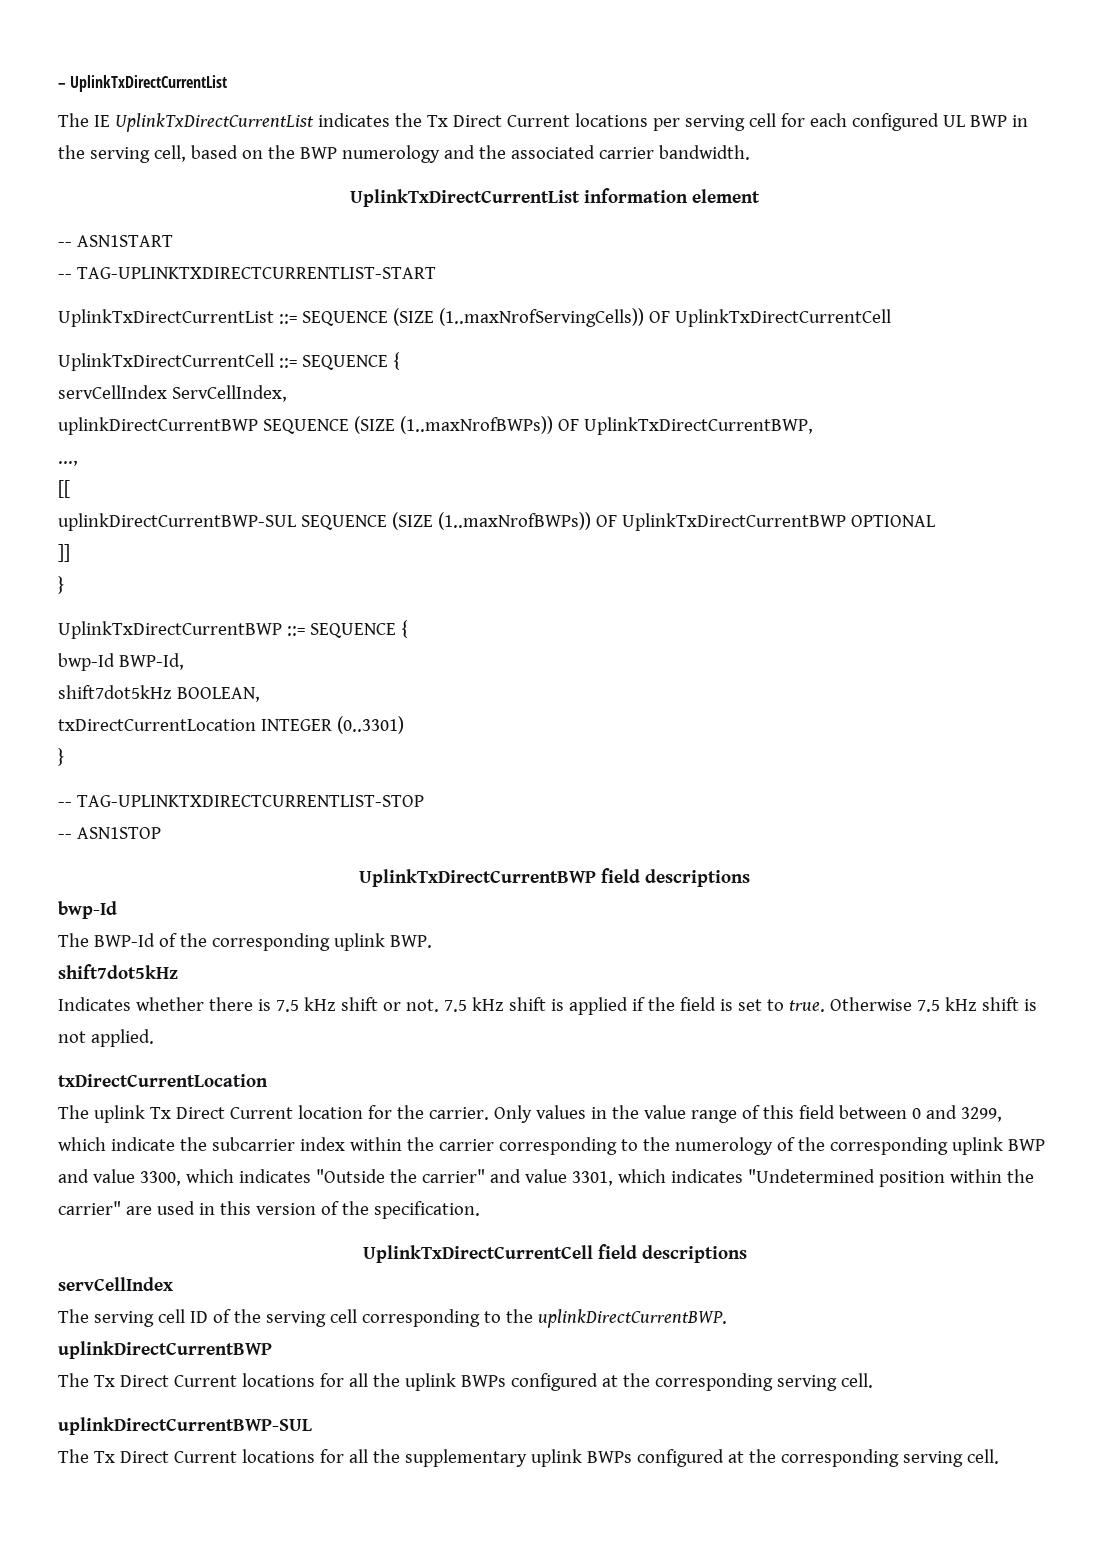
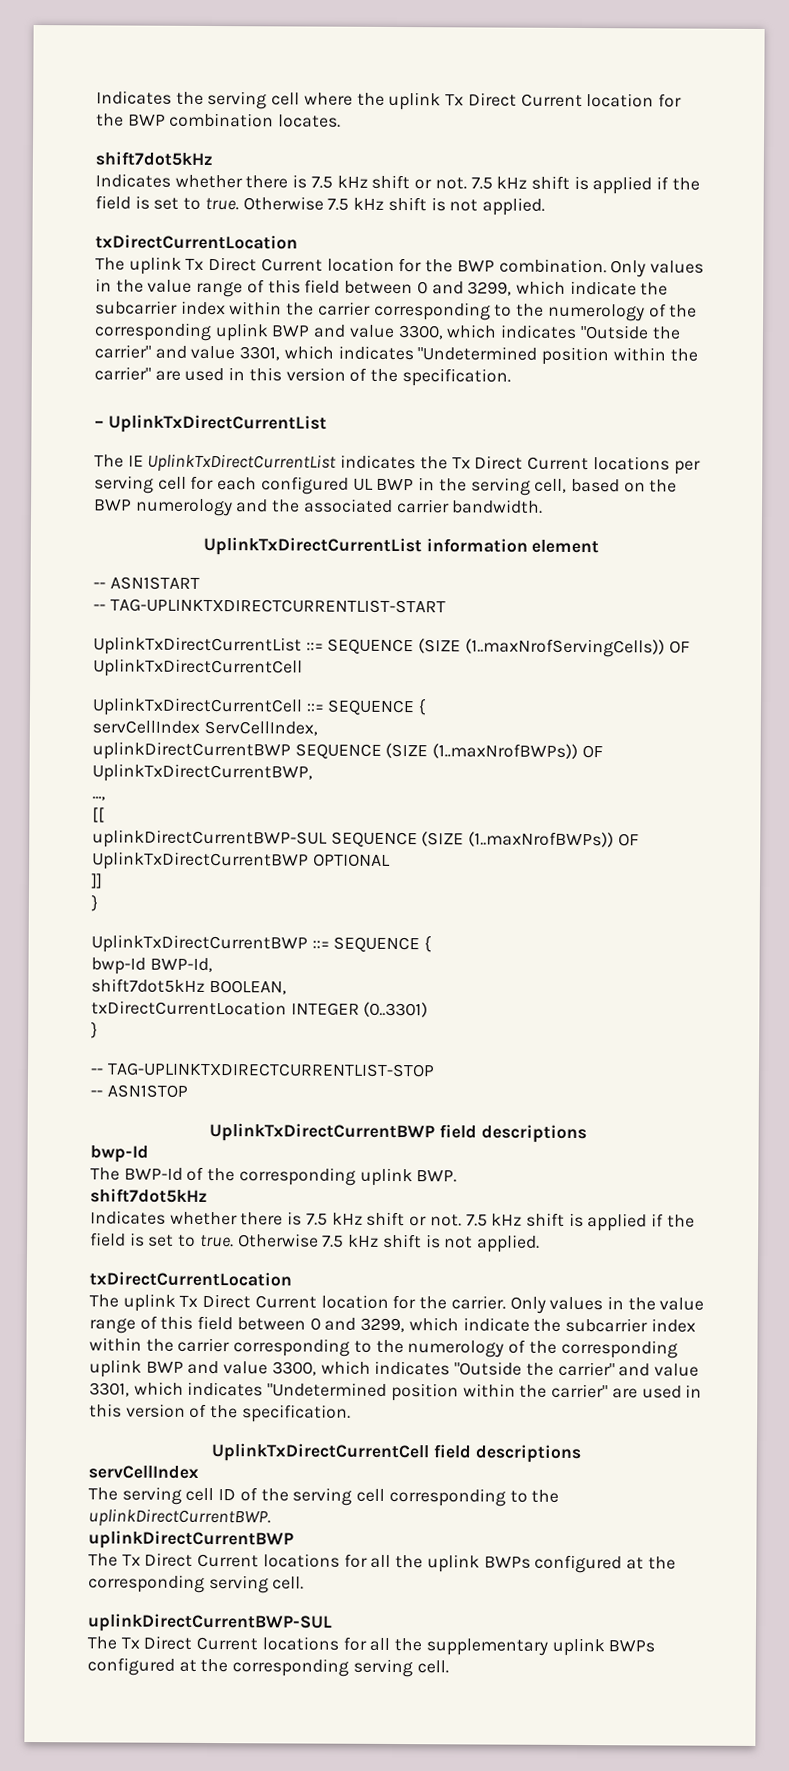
(58, 85) none -> [96,90,682,111] [96,112,342,128] [95,151,213,167] [95,173,700,195] [95,195,545,216] [95,234,298,250] [95,256,704,278] [95,278,669,298] [95,300,698,322] [94,322,681,342] [94,344,698,366] [94,366,511,387] Indicates the serving cell where the uplink Tx Direct Current location for the BWP combination locates. // shift7dot5kHz // Indicates whether there is 7.5 kHz shift or not. 7.5 kHz shift is applied if the field is set to true. Otherwise 7.5 kHz shift is not applied. // txDirectCurrentLocation // The uplink Tx Direct Current location for the BWP combination. Only values in the value range of this field between 0 and 3299, which indicate the subcarrier index within the carrier corresponding to the numerology of the corresponding uplink BWP and value 3300, which indicates "Outside the carrier" and value 3301, which indicates "Undetermined position within the carrier" are used in this version of the specification. //

